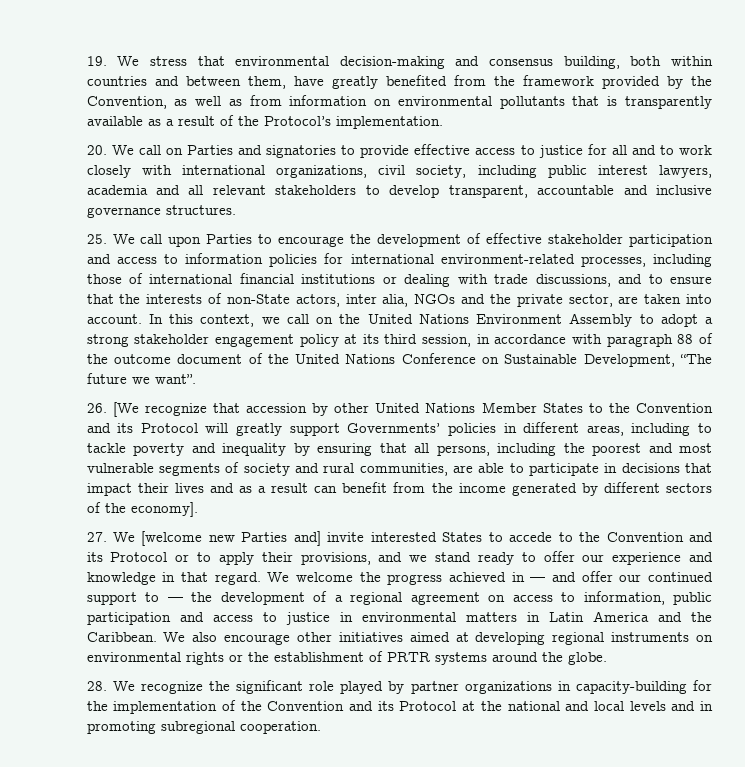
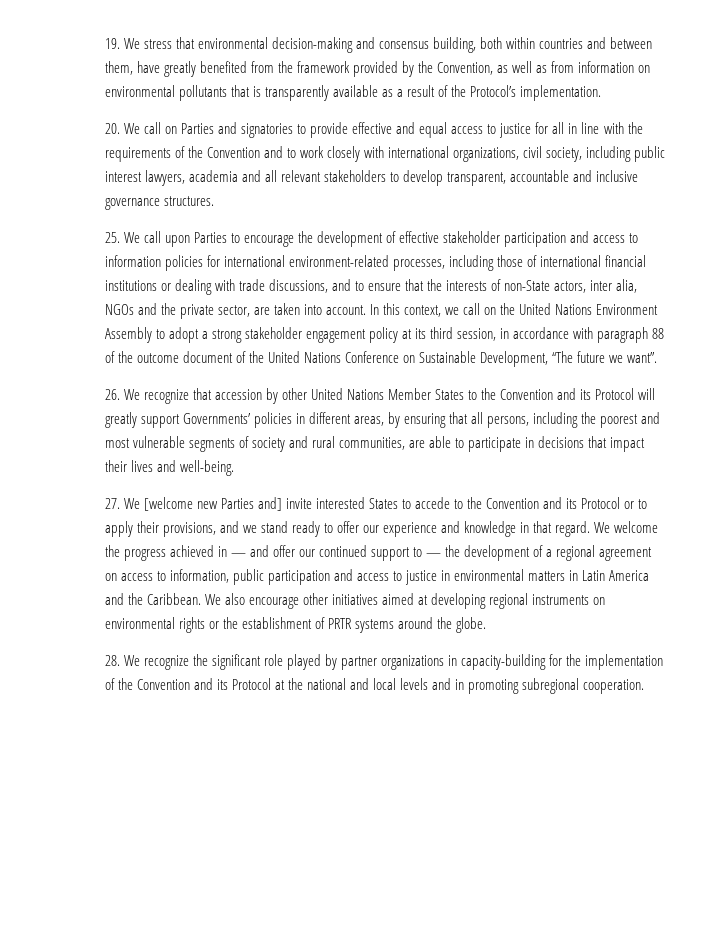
(471, 149) none -> [396,122,448,138] and equal
(627, 150) none -> [568,122,643,134] [104,146,260,162] in line with the requirements of the Convention
[112,402,139,417] [We -> [123,389,140,400] We
[631,423,712,436] [86,443,287,456] including to tackle poverty and inequality -> (384, 421) none
[238,482,712,496] [86,502,198,517] as a result can benefit from the income generated by different sectors of the economy]. -> [179,460,234,476] well-being.

